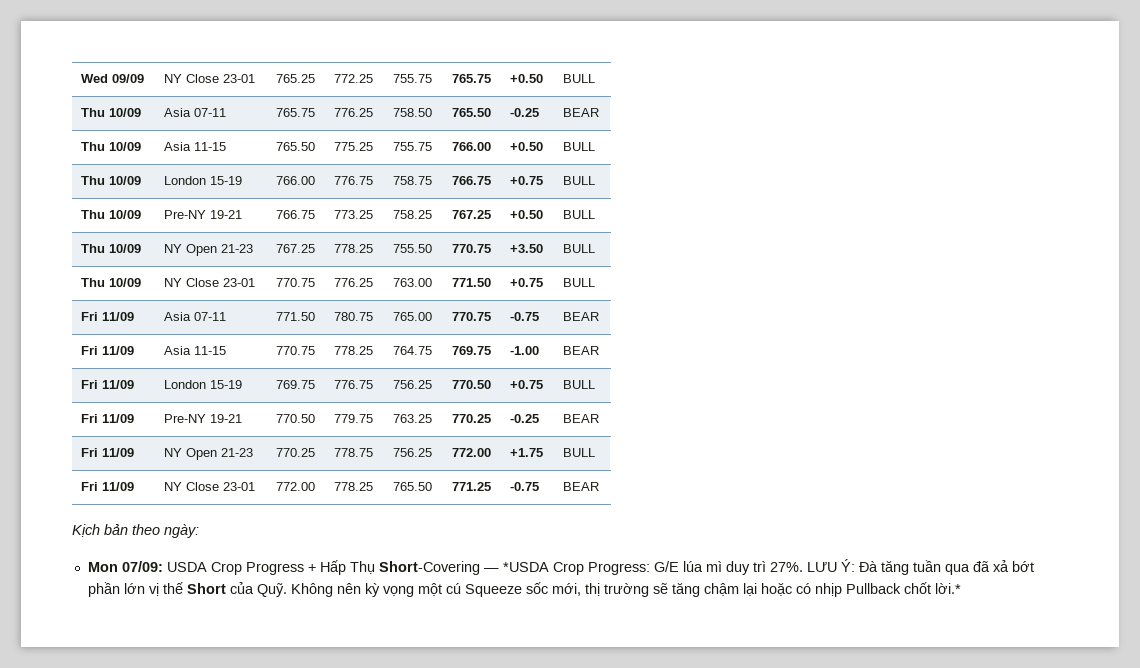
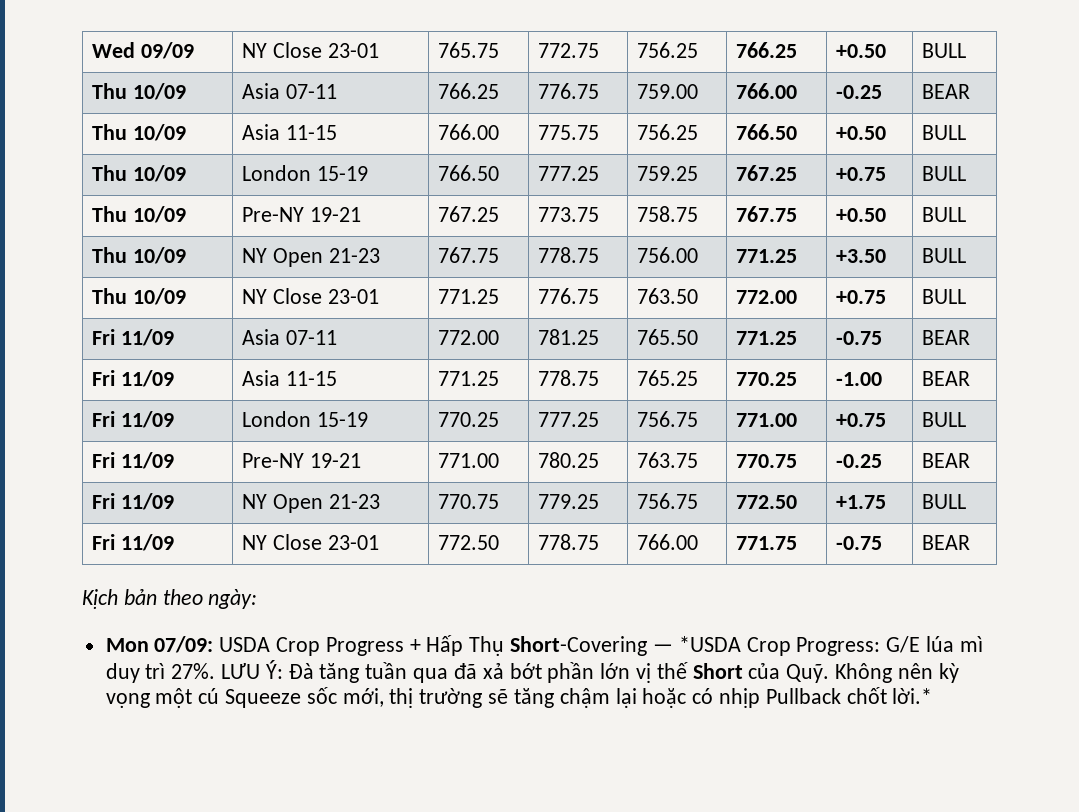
[276,74,316,83] [334,74,374,83] [393,74,433,83] [452,74,492,83] 765.25 | 772.25 | 755.75 | 765.75 -> [438,42,500,58] [538,43,600,58] [637,42,699,58] [736,42,798,58] 765.75 | 772.75 | 756.25 | 766.25
[276,108,316,117] [334,108,374,117] [393,108,433,117] [452,108,492,117] 765.75 | 776.25 | 758.50 | 765.50 -> [438,83,500,99] [538,83,600,99] [637,84,699,99] [736,83,798,99] 766.25 | 776.75 | 759.00 | 766.00
[276,142,316,151] [334,142,374,151] [393,142,433,151] [452,142,492,151] 765.50 | 775.25 | 755.75 | 766.00 -> [438,124,500,140] [538,125,600,140] [637,124,699,140] [736,124,798,140] 766.00 | 775.75 | 756.25 | 766.50
[276,176,316,185] [334,176,374,185] [393,176,433,185] [452,176,492,185] 766.00 | 776.75 | 758.75 | 766.75 -> [438,165,500,181] [538,166,600,181] [637,166,699,181] [736,165,798,181] 766.50 | 777.25 | 759.25 | 767.25
[276,210,316,219] [334,210,374,219] [393,210,433,219] [452,210,492,219] 766.75 | 773.25 | 758.25 | 767.25 -> [438,206,500,222] [538,207,600,222] [637,206,699,222] [736,206,798,222] 767.25 | 773.75 | 758.75 | 767.75
[276,244,316,253] [334,244,374,253] [393,244,433,253] [452,244,492,253] 767.25 | 778.25 | 755.50 | 770.75 -> [438,247,500,263] [538,247,600,263] [637,247,699,263] [736,249,798,263] 767.75 | 778.75 | 756.00 | 771.25
[276,278,316,287] [334,278,374,287] [393,278,433,287] [452,278,492,287] 770.75 | 776.25 | 763.00 | 771.50 -> [438,289,500,304] [538,288,600,304] [637,288,699,304] [736,290,798,304] 771.25 | 776.75 | 763.50 | 772.00
[276,312,316,321] [334,312,374,321] [393,312,433,321] [452,312,492,321] 771.50 | 780.75 | 765.00 | 770.75 -> [438,330,500,345] [538,329,600,345] [637,329,699,345] [736,331,798,345] 772.00 | 781.25 | 765.50 | 771.25
[276,346,316,355] [334,346,374,355] [393,346,433,355] [452,346,492,355] 770.75 | 778.25 | 764.75 | 769.75 -> [438,371,500,386] [538,370,600,386] [637,370,699,386] [736,372,798,386] 771.25 | 778.75 | 765.25 | 770.25
[276,380,316,389] [334,380,374,389] [393,380,433,389] [452,380,492,389] 769.75 | 776.75 | 756.25 | 770.50 -> [438,412,500,427] [538,412,600,427] [637,411,699,427] [736,413,798,427] 770.25 | 777.25 | 756.75 | 771.00
[276,414,316,423] [334,414,374,423] [393,414,433,423] [452,414,492,423] 770.50 | 779.75 | 763.25 | 770.25 -> [438,453,500,468] [538,452,600,468] [637,452,699,468] [736,454,798,468] 771.00 | 780.25 | 763.75 | 770.75
[276,448,316,457] [334,448,374,457] [393,448,433,457] [452,448,492,457] 770.25 | 778.75 | 756.25 | 772.00 -> [438,494,500,509] [538,494,600,509] [637,493,699,509] [736,495,798,509] 770.75 | 779.25 | 756.75 | 772.50
[276,482,316,491] [334,482,374,491] [393,482,433,491] [452,482,492,491] 772.00 | 778.25 | 765.50 | 771.25 -> [438,535,500,550] [538,534,600,550] [637,534,699,550] [736,536,798,550] 772.50 | 778.75 | 766.00 | 771.75

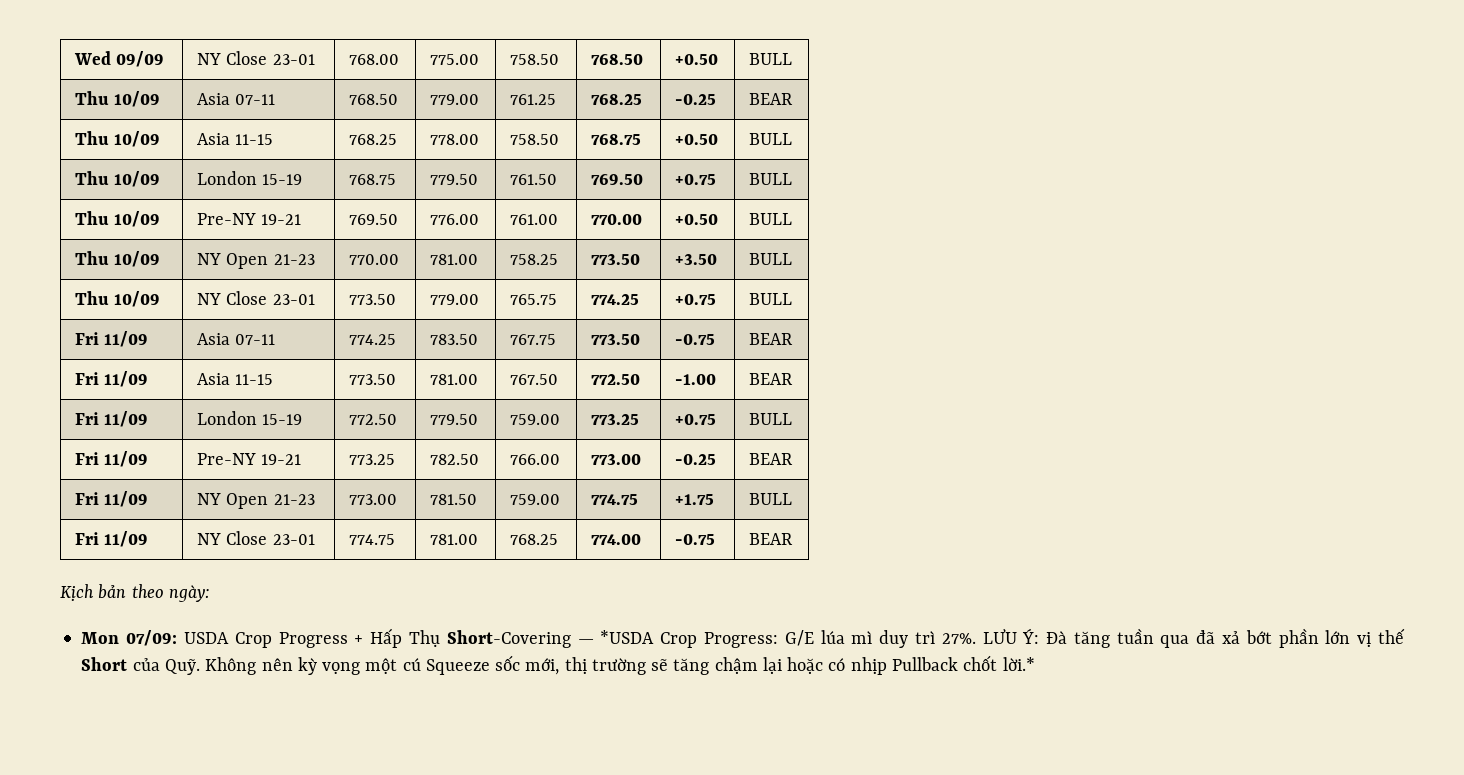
[438,42,500,58] [538,43,600,58] [637,42,699,58] [736,42,798,58] 765.75 | 772.75 | 756.25 | 766.25 -> [349,54,400,65] [430,54,480,65] [510,54,560,65] [591,54,644,65] 768.00 | 775.00 | 758.50 | 768.50
[438,83,500,99] [538,83,600,99] [637,84,699,99] [736,83,798,99] 766.25 | 776.75 | 759.00 | 766.00 -> [349,94,399,105] [430,94,480,105] [510,94,557,105] [591,94,643,105] 768.50 | 779.00 | 761.25 | 768.25
[438,124,500,140] [538,125,600,140] [637,124,699,140] [736,124,798,140] 766.00 | 775.75 | 756.25 | 766.50 -> [349,134,398,145] [430,134,480,145] [510,134,560,145] [591,134,642,145] 768.25 | 778.00 | 758.50 | 768.75
[438,165,500,181] [538,166,600,181] [637,166,699,181] [736,165,798,181] 766.50 | 777.25 | 759.25 | 767.25 -> [349,174,397,185] [430,174,479,185] [510,174,558,185] [591,174,644,185] 768.75 | 779.50 | 761.50 | 769.50
[438,206,500,222] [538,207,600,222] [637,206,699,222] [736,206,798,222] 767.25 | 773.75 | 758.75 | 767.75 -> [349,214,399,225] [430,214,480,225] [510,214,559,225] [591,214,643,225] 769.50 | 776.00 | 761.00 | 770.00
[438,247,500,263] [538,247,600,263] [637,247,699,263] [736,249,798,263] 767.75 | 778.75 | 756.00 | 771.25 -> [349,254,400,265] [430,254,479,265] [510,254,559,265] [591,254,641,265] 770.00 | 781.00 | 758.25 | 773.50
[438,289,500,304] [538,288,600,304] [637,288,699,304] [736,290,798,304] 771.25 | 776.75 | 763.50 | 772.00 -> [349,294,397,305] [430,294,480,305] [510,294,558,305] [591,294,640,305] 773.50 | 779.00 | 765.75 | 774.25
[438,330,500,345] [538,329,600,345] [637,329,699,345] [736,331,798,345] 772.00 | 781.25 | 765.50 | 771.25 -> [349,334,397,345] [430,334,479,345] [510,334,557,345] [591,334,641,345] 774.25 | 783.50 | 767.75 | 773.50
[438,371,500,386] [538,370,600,386] [637,370,699,386] [736,372,798,386] 771.25 | 778.75 | 765.25 | 770.25 -> [349,374,397,385] [430,374,479,385] [510,374,559,385] [591,374,641,385] 773.50 | 781.00 | 767.50 | 772.50
[438,412,500,427] [538,412,600,427] [637,411,699,427] [736,413,798,427] 770.25 | 777.25 | 756.75 | 771.00 -> [349,414,398,425] [430,414,479,425] [510,414,561,425] [591,414,640,425] 772.50 | 779.50 | 759.00 | 773.25
[438,453,500,468] [538,452,600,468] [637,452,699,468] [736,454,798,468] 771.00 | 780.25 | 763.75 | 770.75 -> [349,454,396,465] [430,454,480,465] [510,454,561,465] [591,454,642,465] 773.25 | 782.50 | 766.00 | 773.00
[438,494,500,509] [538,494,600,509] [637,493,699,509] [736,495,798,509] 770.75 | 779.25 | 756.75 | 772.50 -> [349,494,398,505] [430,494,478,505] [510,494,561,505] [591,494,639,505] 773.00 | 781.50 | 759.00 | 774.75
[438,535,500,550] [538,534,600,550] [637,534,699,550] [736,536,798,550] 772.50 | 778.75 | 766.00 | 771.75 -> [349,534,396,545] [430,534,479,545] [510,534,559,545] [591,534,642,545] 774.75 | 781.00 | 768.25 | 774.00

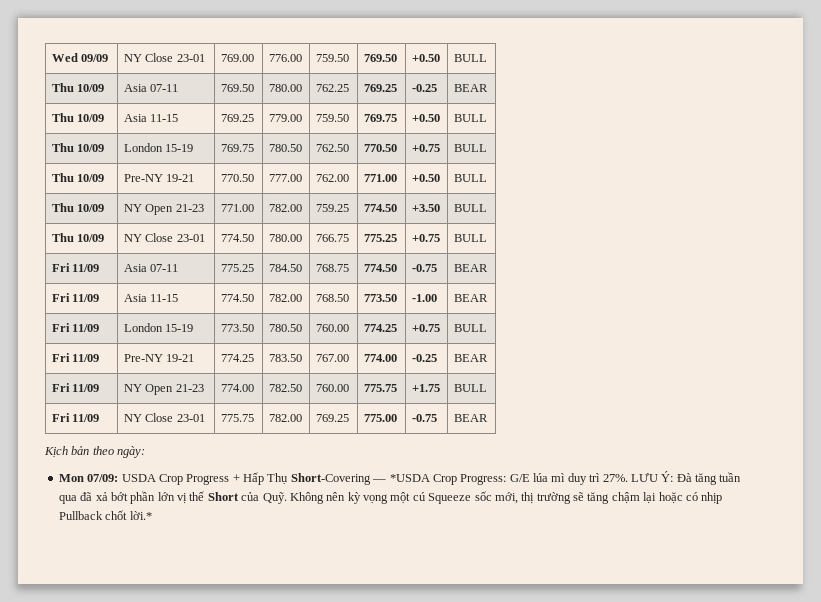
[349,54,400,65] [430,54,480,65] [510,54,560,65] [591,54,644,65] 768.00 | 775.00 | 758.50 | 768.50 -> [220,54,254,62] [268,54,302,62] [315,54,349,62] [363,54,397,62] 769.00 | 776.00 | 759.50 | 769.50
[349,94,399,105] [430,94,480,105] [510,94,557,105] [591,94,643,105] 768.50 | 779.00 | 761.25 | 768.25 -> [220,84,254,92] [268,84,302,92] [315,84,349,92] [363,84,397,92] 769.50 | 780.00 | 762.25 | 769.25
[349,134,398,145] [430,134,480,145] [510,134,560,145] [591,134,642,145] 768.25 | 778.00 | 758.50 | 768.75 -> [220,114,254,122] [268,114,302,122] [315,114,349,122] [363,114,397,122] 769.25 | 779.00 | 759.50 | 769.75
[349,174,397,185] [430,174,479,185] [510,174,558,185] [591,174,644,185] 768.75 | 779.50 | 761.50 | 769.50 -> [220,144,254,152] [268,144,302,152] [315,144,349,152] [363,144,397,152] 769.75 | 780.50 | 762.50 | 770.50
[349,214,399,225] [430,214,480,225] [510,214,559,225] [591,214,643,225] 769.50 | 776.00 | 761.00 | 770.00 -> [220,174,254,182] [268,174,302,182] [315,174,349,182] [363,174,397,182] 770.50 | 777.00 | 762.00 | 771.00
[349,254,400,265] [430,254,479,265] [510,254,559,265] [591,254,641,265] 770.00 | 781.00 | 758.25 | 773.50 -> [220,204,254,212] [268,204,302,212] [315,204,349,212] [363,204,397,212] 771.00 | 782.00 | 759.25 | 774.50
[349,294,397,305] [430,294,480,305] [510,294,558,305] [591,294,640,305] 773.50 | 779.00 | 765.75 | 774.25 -> [220,234,254,242] [268,234,302,242] [315,234,349,242] [363,234,397,242] 774.50 | 780.00 | 766.75 | 775.25
[349,334,397,345] [430,334,479,345] [510,334,557,345] [591,334,641,345] 774.25 | 783.50 | 767.75 | 773.50 -> [220,264,254,272] [268,264,302,272] [315,264,349,272] [363,264,397,272] 775.25 | 784.50 | 768.75 | 774.50
[349,374,397,385] [430,374,479,385] [510,374,559,385] [591,374,641,385] 773.50 | 781.00 | 767.50 | 772.50 -> [220,294,254,302] [268,294,302,302] [315,294,349,302] [363,294,397,302] 774.50 | 782.00 | 768.50 | 773.50
[349,414,398,425] [430,414,479,425] [510,414,561,425] [591,414,640,425] 772.50 | 779.50 | 759.00 | 773.25 -> [220,324,254,332] [268,324,302,332] [315,324,349,332] [363,324,397,332] 773.50 | 780.50 | 760.00 | 774.25
[349,454,396,465] [430,454,480,465] [510,454,561,465] [591,454,642,465] 773.25 | 782.50 | 766.00 | 773.00 -> [220,354,254,362] [268,354,302,362] [315,354,349,362] [363,354,397,362] 774.25 | 783.50 | 767.00 | 774.00
[349,494,398,505] [430,494,478,505] [510,494,561,505] [591,494,639,505] 773.00 | 781.50 | 759.00 | 774.75 -> [220,384,254,392] [268,384,302,392] [315,384,349,392] [363,384,397,392] 774.00 | 782.50 | 760.00 | 775.75
[349,534,396,545] [430,534,479,545] [510,534,559,545] [591,534,642,545] 774.75 | 781.00 | 768.25 | 774.00 -> [220,414,254,422] [268,414,302,422] [315,414,349,422] [363,414,397,422] 775.75 | 782.00 | 769.25 | 775.00

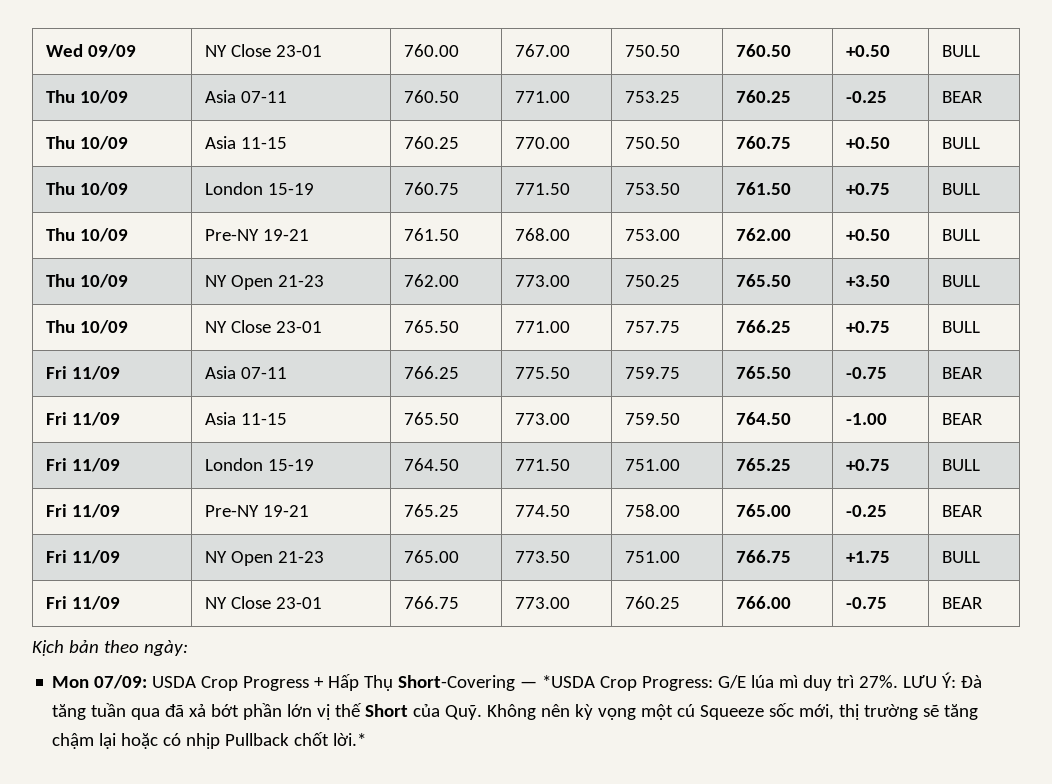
[220,54,254,62] [268,54,302,62] [315,54,349,62] [363,54,397,62] 769.00 | 776.00 | 759.50 | 769.50 -> [403,44,459,57] [514,44,570,57] [624,45,680,57] [735,44,791,57] 760.00 | 767.00 | 750.50 | 760.50
[220,84,254,92] [268,84,302,92] [315,84,349,92] [363,84,397,92] 769.50 | 780.00 | 762.25 | 769.25 -> [403,90,459,103] [514,91,570,103] [624,91,680,103] [735,90,791,103] 760.50 | 771.00 | 753.25 | 760.25
[220,114,254,122] [268,114,302,122] [315,114,349,122] [363,114,397,122] 769.25 | 779.00 | 759.50 | 769.75 -> [403,136,459,149] [514,137,570,149] [624,137,680,149] [735,136,791,149] 760.25 | 770.00 | 750.50 | 760.75
[220,144,254,152] [268,144,302,152] [315,144,349,152] [363,144,397,152] 769.75 | 780.50 | 762.50 | 770.50 -> [403,182,459,195] [514,183,570,195] [624,183,680,195] [735,182,791,195] 760.75 | 771.50 | 753.50 | 761.50
[220,174,254,182] [268,174,302,182] [315,174,349,182] [363,174,397,182] 770.50 | 777.00 | 762.00 | 771.00 -> [403,228,459,241] [514,228,570,241] [624,229,680,241] [735,228,791,241] 761.50 | 768.00 | 753.00 | 762.00
[220,204,254,212] [268,204,302,212] [315,204,349,212] [363,204,397,212] 771.00 | 782.00 | 759.25 | 774.50 -> [403,274,459,287] [514,275,570,287] [624,275,680,287] [735,274,791,287] 762.00 | 773.00 | 750.25 | 765.50
[220,234,254,242] [268,234,302,242] [315,234,349,242] [363,234,397,242] 774.50 | 780.00 | 766.75 | 775.25 -> [403,320,459,333] [514,321,570,333] [624,321,680,333] [735,320,791,333] 765.50 | 771.00 | 757.75 | 766.25
[220,264,254,272] [268,264,302,272] [315,264,349,272] [363,264,397,272] 775.25 | 784.50 | 768.75 | 774.50 -> [403,366,459,379] [514,367,570,379] [624,367,680,379] [735,366,791,379] 766.25 | 775.50 | 759.75 | 765.50
[220,294,254,302] [268,294,302,302] [315,294,349,302] [363,294,397,302] 774.50 | 782.00 | 768.50 | 773.50 -> [403,412,459,425] [514,413,570,425] [624,413,680,425] [735,412,791,425] 765.50 | 773.00 | 759.50 | 764.50
[220,324,254,332] [268,324,302,332] [315,324,349,332] [363,324,397,332] 773.50 | 780.50 | 760.00 | 774.25 -> [403,458,459,471] [514,459,570,471] [624,459,680,471] [735,458,791,471] 764.50 | 771.50 | 751.00 | 765.25
[220,354,254,362] [268,354,302,362] [315,354,349,362] [363,354,397,362] 774.25 | 783.50 | 767.00 | 774.00 -> [403,504,459,517] [514,505,570,517] [624,504,680,517] [735,504,791,517] 765.25 | 774.50 | 758.00 | 765.00
[220,384,254,392] [268,384,302,392] [315,384,349,392] [363,384,397,392] 774.00 | 782.50 | 760.00 | 775.75 -> [403,550,459,563] [514,551,570,563] [624,551,680,563] [735,550,791,563] 765.00 | 773.50 | 751.00 | 766.75
[220,414,254,422] [268,414,302,422] [315,414,349,422] [363,414,397,422] 775.75 | 782.00 | 769.25 | 775.00 -> [403,596,459,609] [514,597,570,609] [624,596,680,609] [735,596,791,609] 766.75 | 773.00 | 760.25 | 766.00

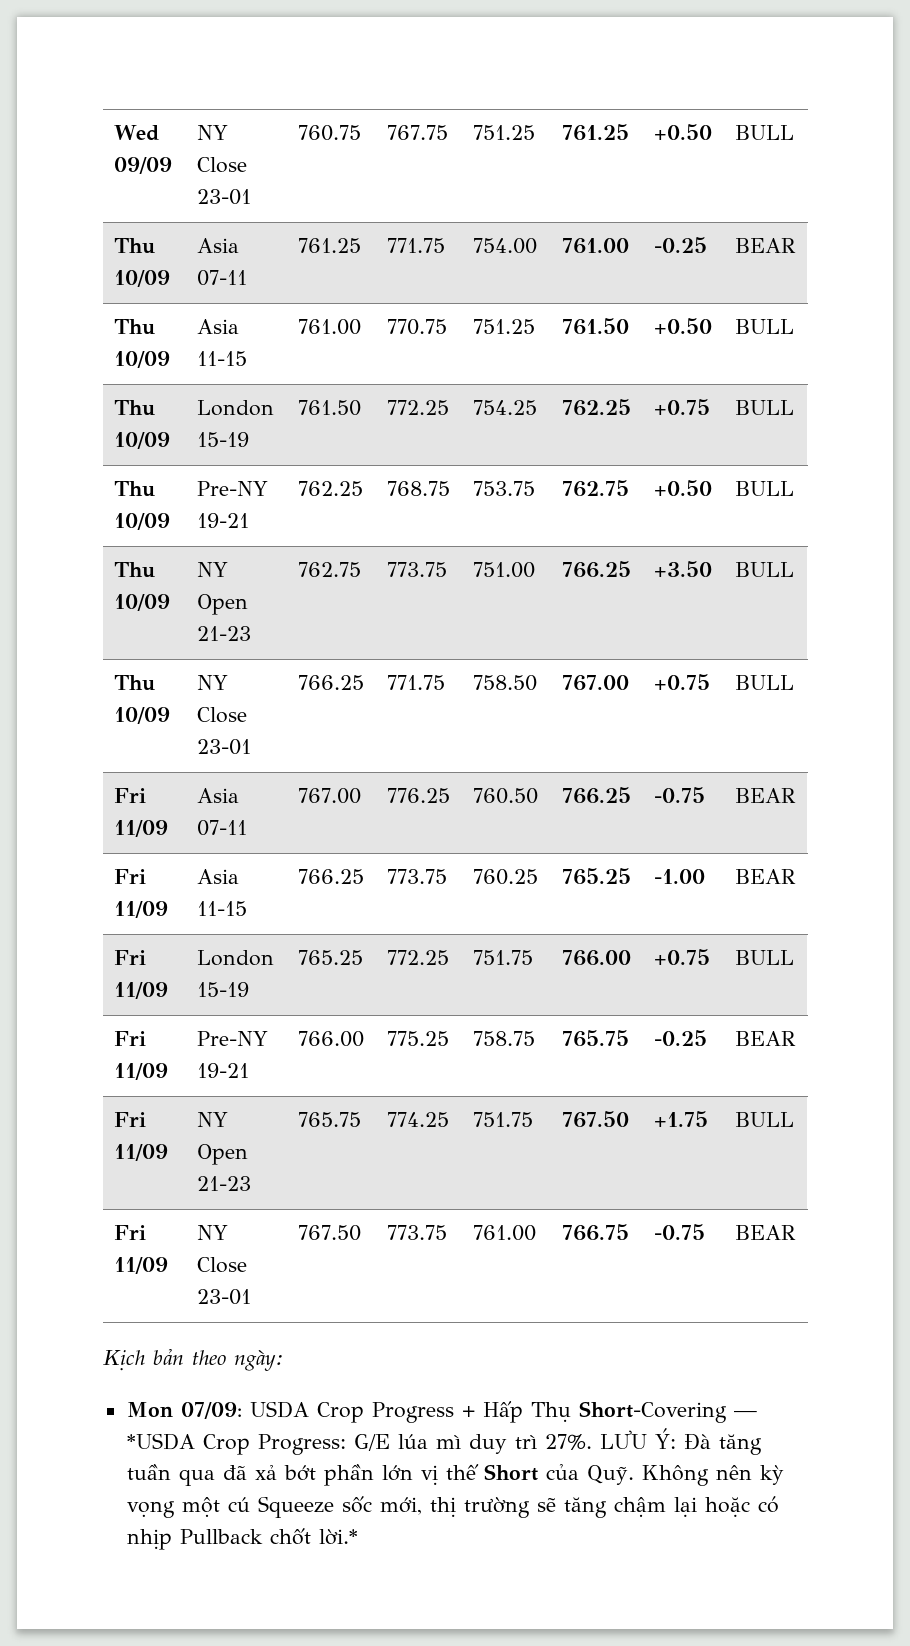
[403,44,459,57] [514,44,570,57] [624,45,680,57] [735,44,791,57] 760.00 | 767.00 | 750.50 | 760.50 -> [298,125,362,141] [387,125,449,140] [473,125,536,140] [562,124,630,141] 760.75 | 767.75 | 751.25 | 761.25
[403,90,459,103] [514,91,570,103] [624,91,680,103] [735,90,791,103] 760.50 | 771.00 | 753.25 | 760.25 -> [298,238,362,253] [387,238,446,253] [473,238,538,254] [562,238,630,254] 761.25 | 771.75 | 754.00 | 761.00
[403,136,459,149] [514,137,570,149] [624,137,680,149] [735,136,791,149] 760.25 | 770.00 | 750.50 | 760.75 -> [298,319,362,335] [387,319,448,335] [473,319,536,334] [562,318,630,335] 761.00 | 770.75 | 751.25 | 761.50
[403,182,459,195] [514,183,570,195] [624,183,680,195] [735,182,791,195] 760.75 | 771.50 | 753.50 | 761.50 -> [298,400,362,416] [387,400,450,415] [473,400,538,415] [562,399,632,416] 761.50 | 772.25 | 754.25 | 762.25
[403,228,459,241] [514,228,570,241] [624,229,680,241] [735,228,791,241] 761.50 | 768.00 | 753.00 | 762.00 -> [298,481,364,496] [387,481,451,496] [473,481,536,496] [562,480,630,497] 762.25 | 768.75 | 753.75 | 762.75
[403,274,459,287] [514,275,570,287] [624,275,680,287] [735,274,791,287] 762.00 | 773.00 | 750.25 | 765.50 -> [298,562,362,577] [387,562,448,577] [473,562,536,578] [562,561,632,578] 762.75 | 773.75 | 751.00 | 766.25
[403,320,459,333] [514,321,570,333] [624,321,680,333] [735,320,791,333] 765.50 | 771.00 | 757.75 | 766.25 -> [298,675,365,690] [387,675,446,690] [473,675,538,691] [562,675,630,691] 766.25 | 771.75 | 758.50 | 767.00
[403,366,459,379] [514,367,570,379] [624,367,680,379] [735,366,791,379] 766.25 | 775.50 | 759.75 | 765.50 -> [298,788,362,804] [387,788,451,803] [473,788,539,804] [562,787,632,804] 767.00 | 776.25 | 760.50 | 766.25
[403,412,459,425] [514,413,570,425] [624,413,680,425] [735,412,791,425] 765.50 | 773.00 | 759.50 | 764.50 -> [298,869,365,884] [387,869,448,884] [473,869,539,885] [562,868,632,885] 766.25 | 773.75 | 760.25 | 765.25
[403,458,459,471] [514,459,570,471] [624,459,680,471] [735,458,791,471] 764.50 | 771.50 | 751.00 | 765.25 -> [298,950,364,965] [387,950,450,965] [473,950,534,965] [562,950,632,966] 765.25 | 772.25 | 751.75 | 766.00
[403,504,459,517] [514,505,570,517] [624,504,680,517] [735,504,791,517] 765.25 | 774.50 | 758.00 | 765.00 -> [298,1031,365,1047] [387,1031,450,1046] [473,1031,536,1046] [562,1030,630,1047] 766.00 | 775.25 | 758.75 | 765.75
[403,550,459,563] [514,551,570,563] [624,551,680,563] [735,550,791,563] 765.00 | 773.50 | 751.00 | 766.75 -> [298,1112,362,1127] [387,1112,450,1127] [473,1112,534,1127] [562,1111,630,1128] 765.75 | 774.25 | 751.75 | 767.50
[403,596,459,609] [514,597,570,609] [624,596,680,609] [735,596,791,609] 766.75 | 773.00 | 760.25 | 766.00 -> [298,1225,362,1241] [387,1225,448,1240] [473,1225,537,1241] [562,1224,630,1241] 767.50 | 773.75 | 761.00 | 766.75

